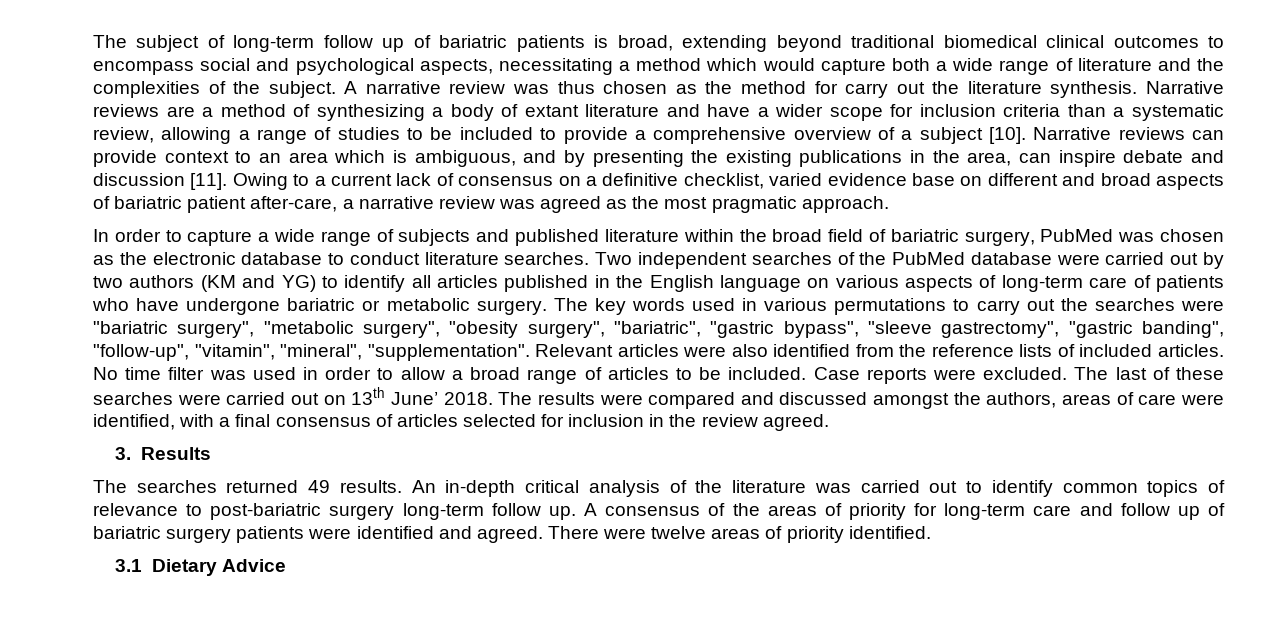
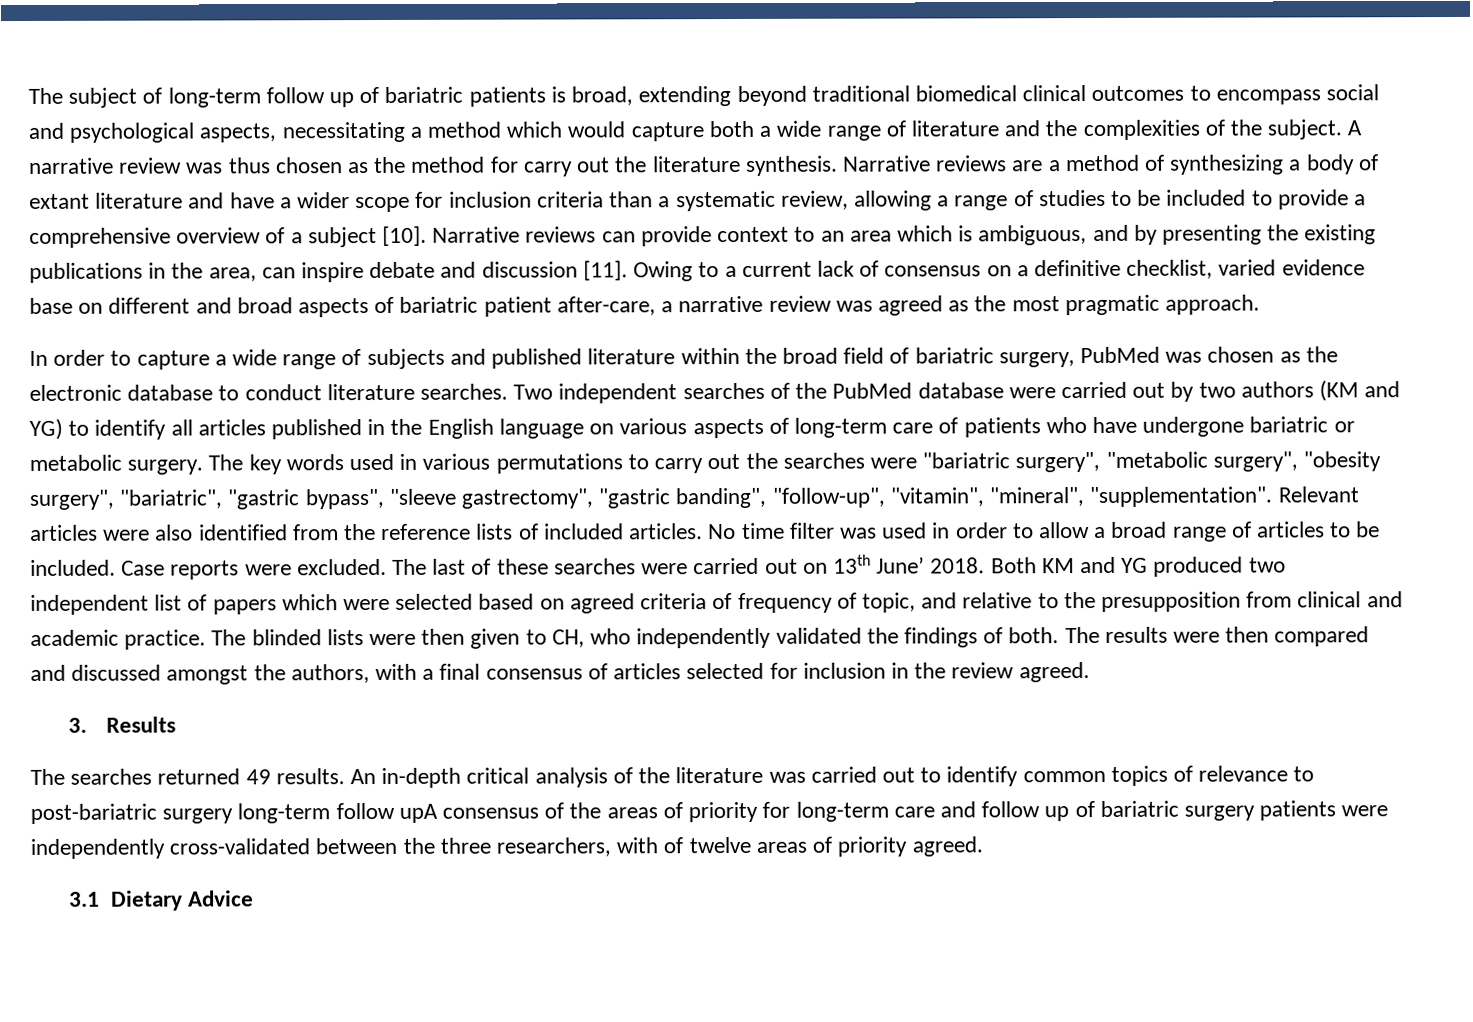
(493, 398) none -> [990,556,1286,577] [30,591,1403,615] [30,627,1060,650] Both KM and YG produced two independent list of papers which were selected based on agreed criteria of frequency of topic, and relative to the presupposition from clinical and academic practice. The blinded lists were then given to CH, who independently validated the findings of both.
(643, 399) none -> [1225,626,1270,643] then
[1062,392,1224,405] [93,414,175,430] areas of care were identified, -> (370, 674) none
[548,503,598,520] up. A -> [398,803,438,823] upA
[356,526,647,543] identified and agreed. There were -> [30,837,684,859] independently cross-validated between the three researchers, with of
[848,526,931,539] identified. -> [911,836,983,857] agreed.

